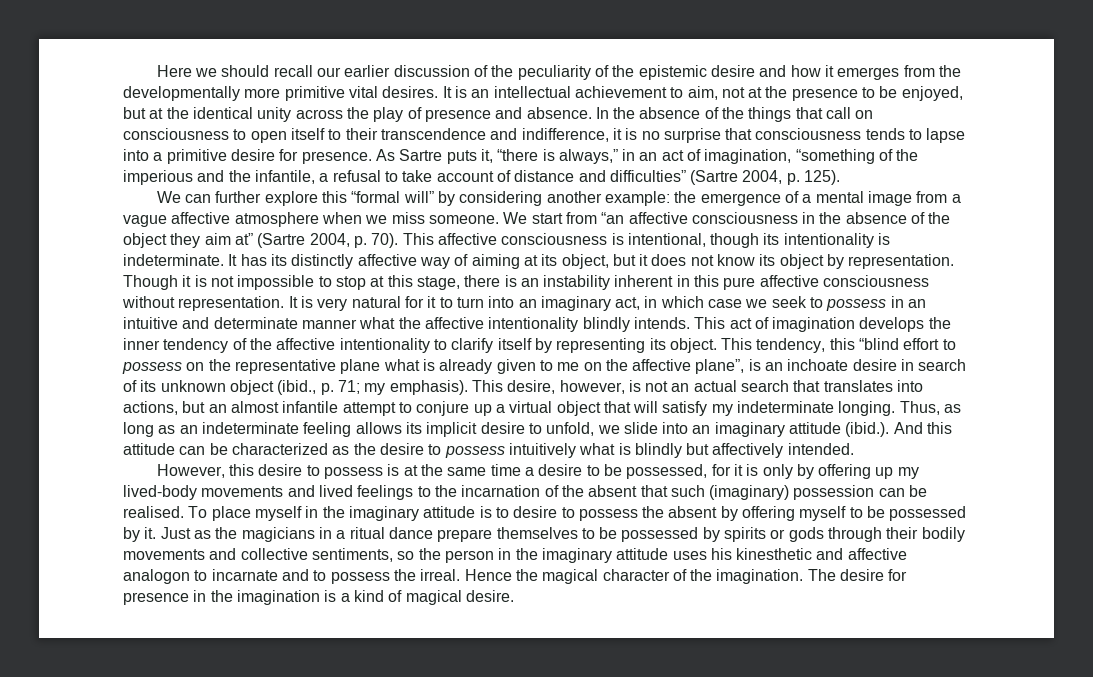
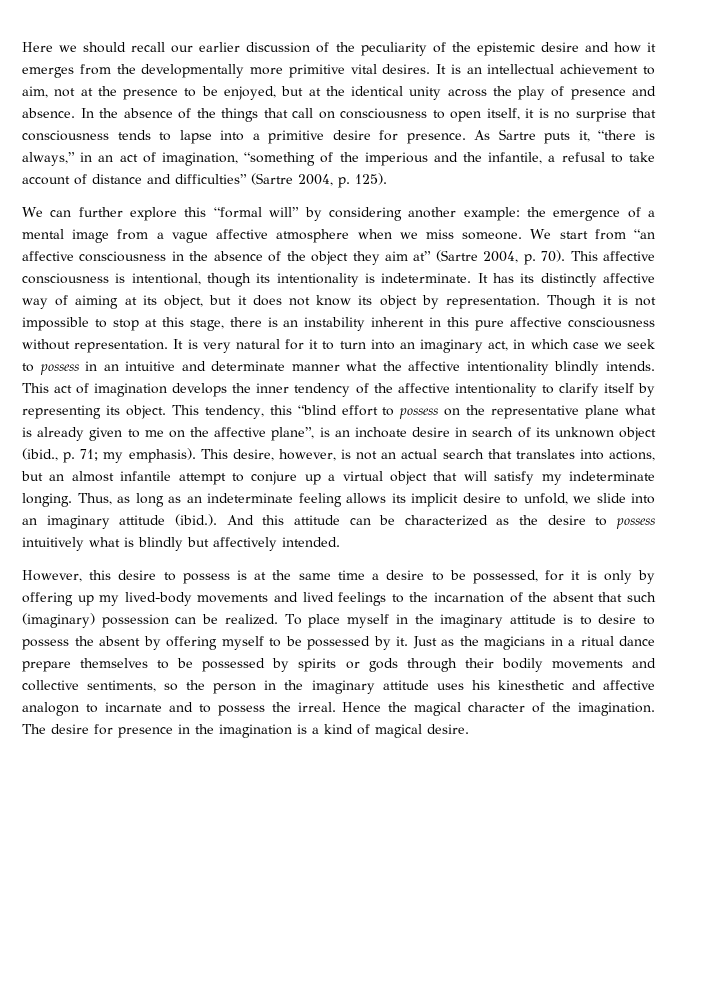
[290,128,609,142] itself to their transcendence and indifference, -> [486,108,520,120] itself,
[123,506,184,518] realised. -> [224,614,278,625] realized.

